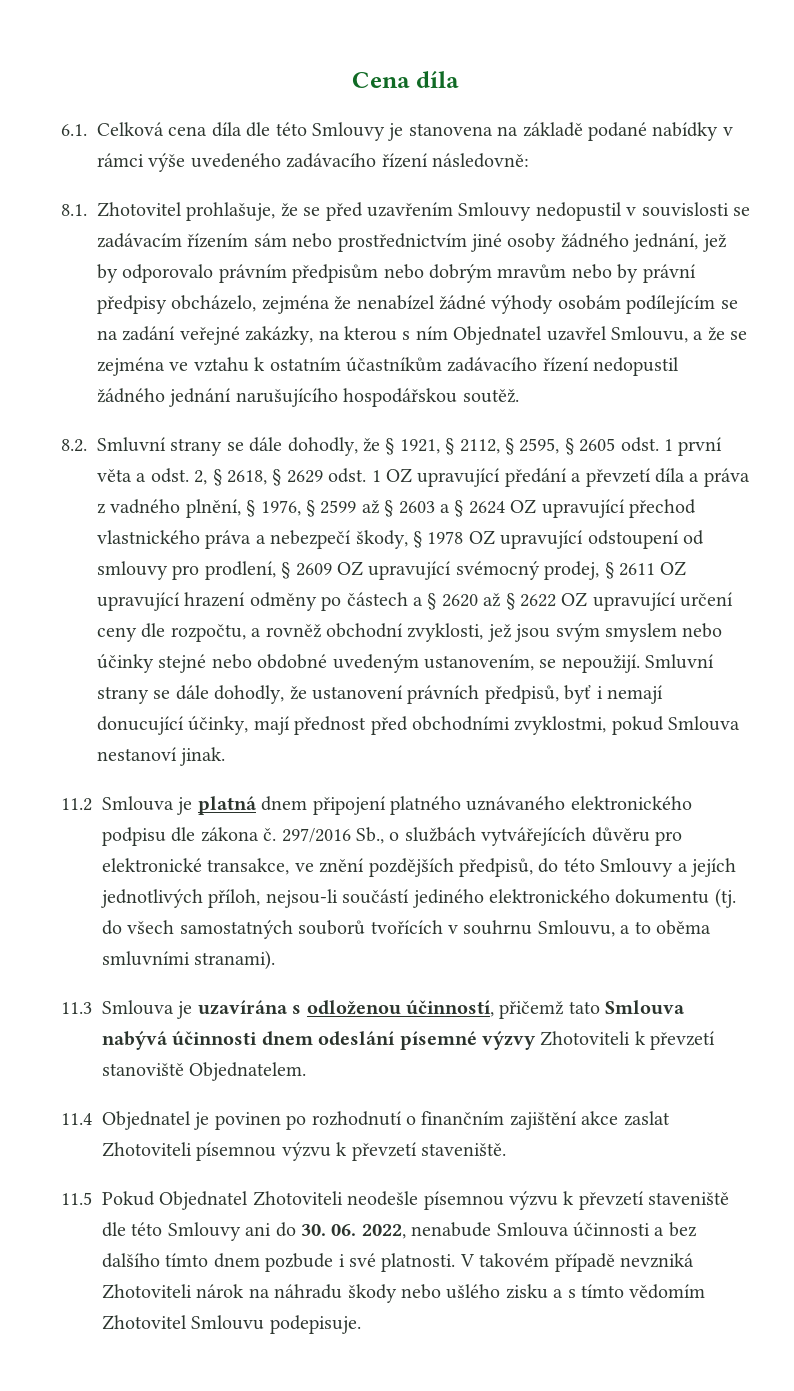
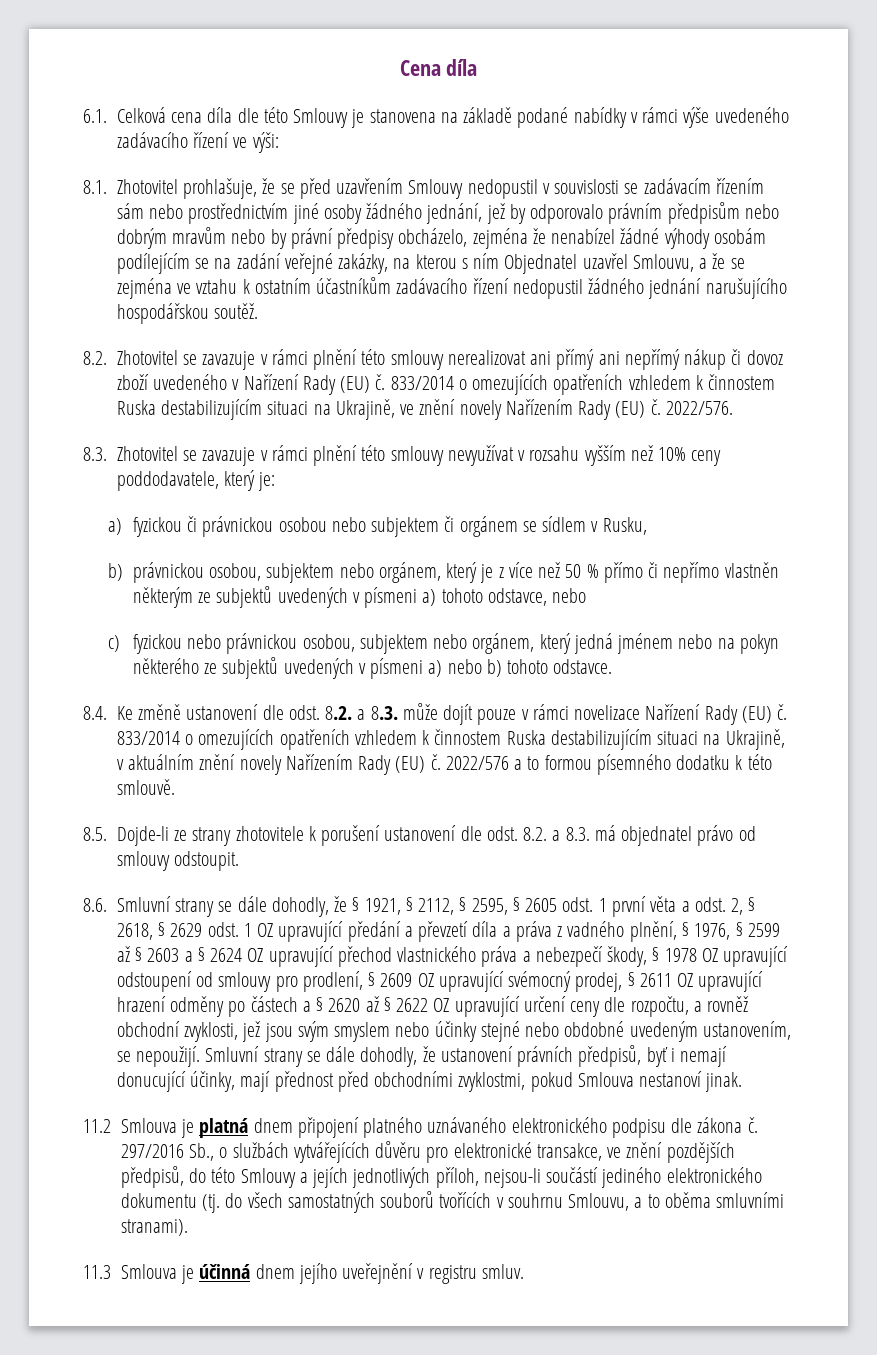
[432,153,529,168] následovně: -> [233,132,279,153] ve výši:
(87, 445) none -> [116,349,783,370] [116,374,776,395] [116,399,733,420] [83,445,722,466] [116,470,276,491] [107,516,647,537] [107,562,779,583] [132,586,587,608] [107,633,779,654] [132,657,613,679] [83,703,788,725] [116,729,785,750] [116,754,772,775] [116,779,175,795] [83,825,756,846] [116,851,240,871] [83,898,107,912] Zhotovitel se zavazuje v rámci plnění této smlouvy nerealizovat ani přímý ani nepřímý nákup či dovoz zboží uvedeného v Nařízení Rady (EU) č. 833/2014 o omezujících opatřeních vzhledem k činnostem Ruska destabilizujícím situaci na Ukrajině, ve znění novely Nařízením Rady (EU) č. 2022/576. // 8.3. Zhotovitel se zavazuje v rámci plnění této smlouvy nevyužívat v rozsahu vyšším než 10% ceny poddodavatele, který je: // a) fyzickou či právnickou osobou nebo subjektem či orgánem se sídlem v Rusku, // b) právnickou osobou, subjektem nebo orgánem, který je z více než 50 % přímo či nepřímo vlastněn některým ze subjektů uvedených v písmeni a) tohoto odstavce, nebo // c) fyzickou nebo právnickou osobou, subjektem nebo orgánem, který jedná jménem nebo na pokyn některého ze subjektů uvedených v písmeni a) nebo b) tohoto odstavce. // 8.4. Ke změně ustanovení dle odst. 8.2. a 8.3. může dojít pouze v rámci novelizace Nařízení Rady (EU) č. 833/2014 o omezujících opatřeních vzhledem k činnostem Ruska destabilizujícím situaci na Ukrajině, v aktuálním znění novely Nařízením Rady (EU) č. 2022/576 a to formou písemného dodatku k této smlouvě. // 8.5. Dojde-li ze strany zhotovitele k porušení ustanovení dle odst. 8.2. a 8.3. má objednatel právo od smlouvy odstoupit. // 8.6.
[197,1000,686,1019] [102,1031,716,1050] [102,1062,307,1081] [61,1111,670,1130] [102,1142,506,1161] [61,1191,730,1210] [102,1222,697,1241] [102,1253,694,1272] [102,1284,706,1303] [102,1315,361,1334] uzavírána s odloženou účinností, přičemž tato Smlouva nabývá účinnosti dnem odeslání písemné výzvy Zhotoviteli k převzetí stanoviště Objednatelem. // 11.4 Objednatel je povinen po rozhodnutí o finančním zajištění akce zaslat Zhotoviteli písemnou výzvu k převzetí staveniště. // 11.5 Pokud Objednatel Zhotoviteli neodešle písemnou výzvu k převzetí staveniště dle této Smlouvy ani do 30. 06. 2022, nenabude Smlouva účinnosti a bez dalšího tímto dnem pozbude i své platnosti. V takovém případě nevzniká Zhotoviteli nárok na náhradu škody nebo ušlého zisku a s tímto vědomím Zhotovitel Smlouvu podepisuje. -> [199,1263,524,1284] účinná dnem jejího uveřejnění v registru smluv.

